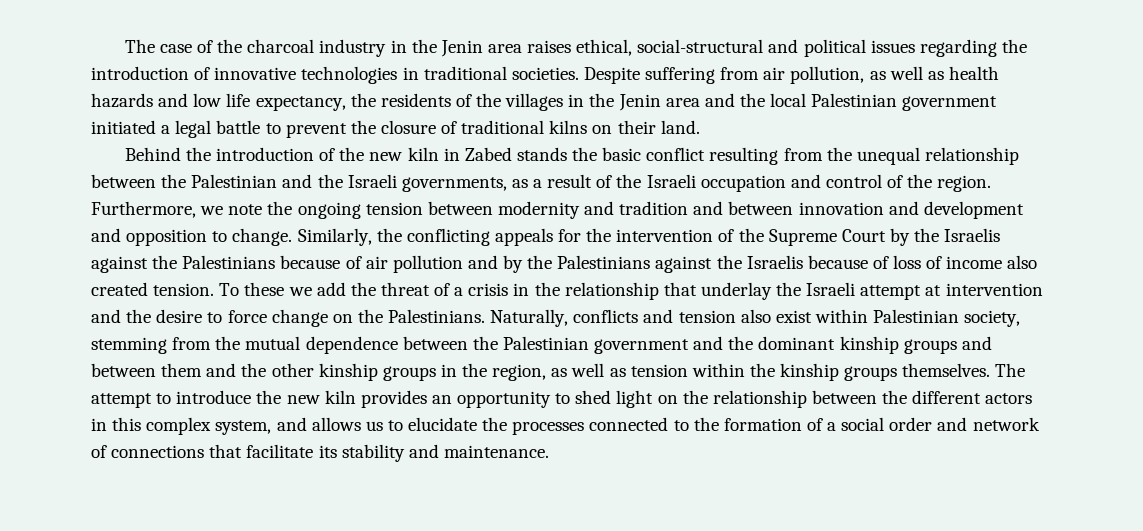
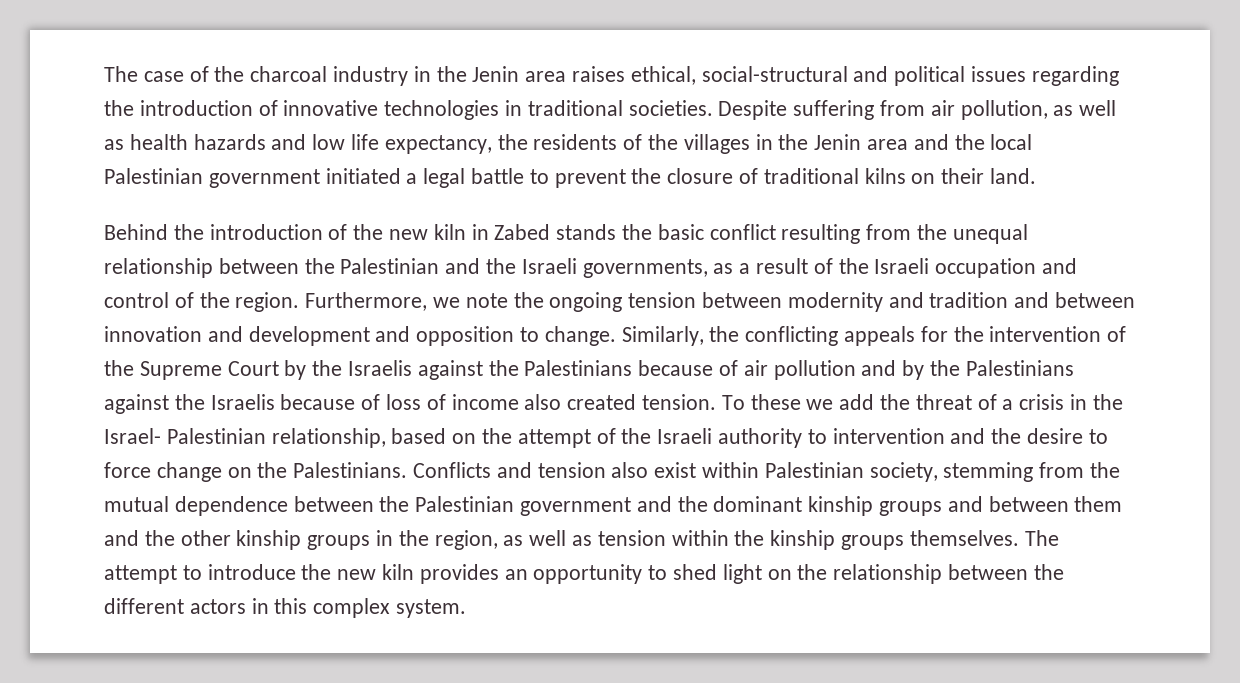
[564,282,942,300] relationship that underlay the Israeli attempt at -> [104,428,827,448] Israel- Palestinian relationship, based on the attempt of the Israeli authority to
[490,309,639,327] Naturally, conflicts -> [413,462,492,478] Conflicts
[215,417,1040,435] [91,444,549,462] system, and allows us to elucidate the processes connected to the formation of a social order and network of connections that facilitate its stability and maintenance. -> [396,599,467,618] system.

